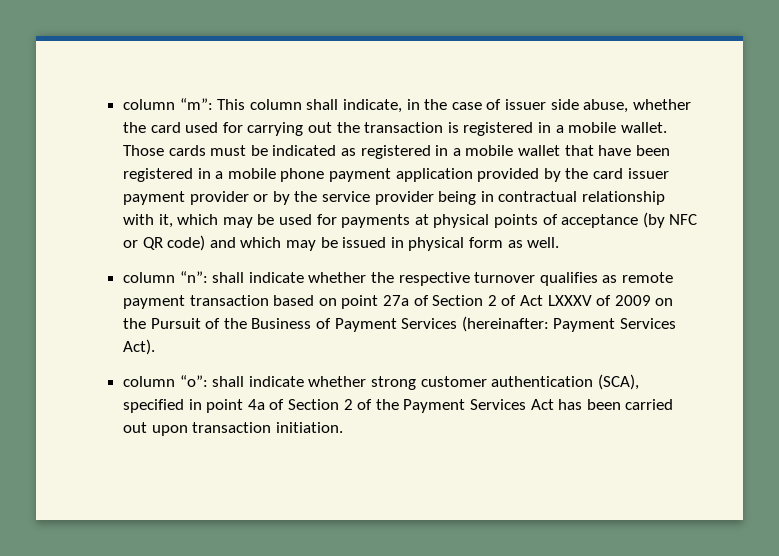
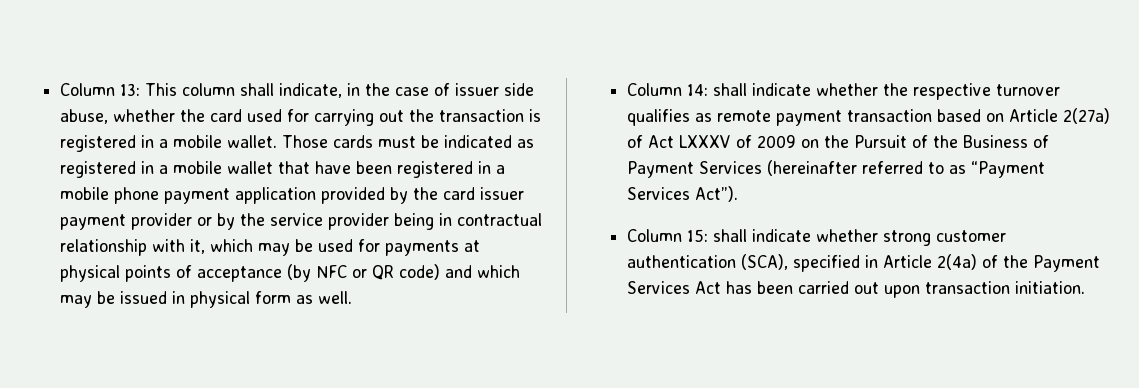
[123,98,213,110] column “m”: -> [59,83,140,96] Column 13:
[123,271,208,283] column “n”: -> [626,83,708,96] Column 14:
[341,295,497,309] point 27a of Section 2 -> [1008,108,1110,124] Article 2(27a)
[461,316,676,332] [123,339,156,355] [123,375,208,387] (hereinafter: Payment Services Act). // column “o”: -> [766,160,1045,178] [626,186,738,202] [626,229,708,242] (hereinafter referred to as “Payment Services Act”). // Column 15:
[206,399,353,413] point 4a of Section 2 -> [882,254,977,270] Article 2(4a)

